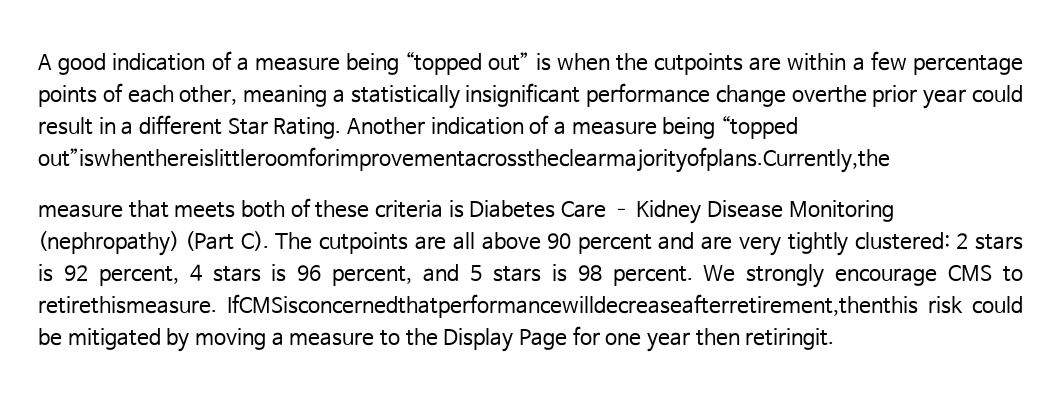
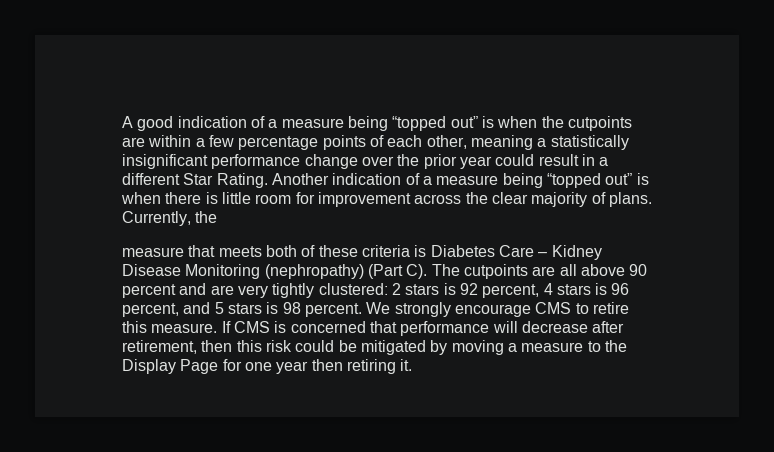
[791,85,867,103] overthe -> [361,154,420,166] over the
[38,147,890,173] out”iswhenthereislittleroomforimprovementacrosstheclearmajorityofplans.Currently,the -> [605,173,649,185] [121,192,652,207] [122,211,218,226] out” is when there is little room for improvement across the clear majority of plans. Currently, the
[38,294,918,318] retirethismeasure. IfCMSisconcernedthatperformancewilldecreaseafterretirement,thenthis -> [592,302,629,314] [122,321,625,336] [122,340,262,354] retire this measure. If CMS is concerned that performance will decrease after retirement, then this
[745,328,835,350] retiringit. -> [346,359,413,374] retiring it.

